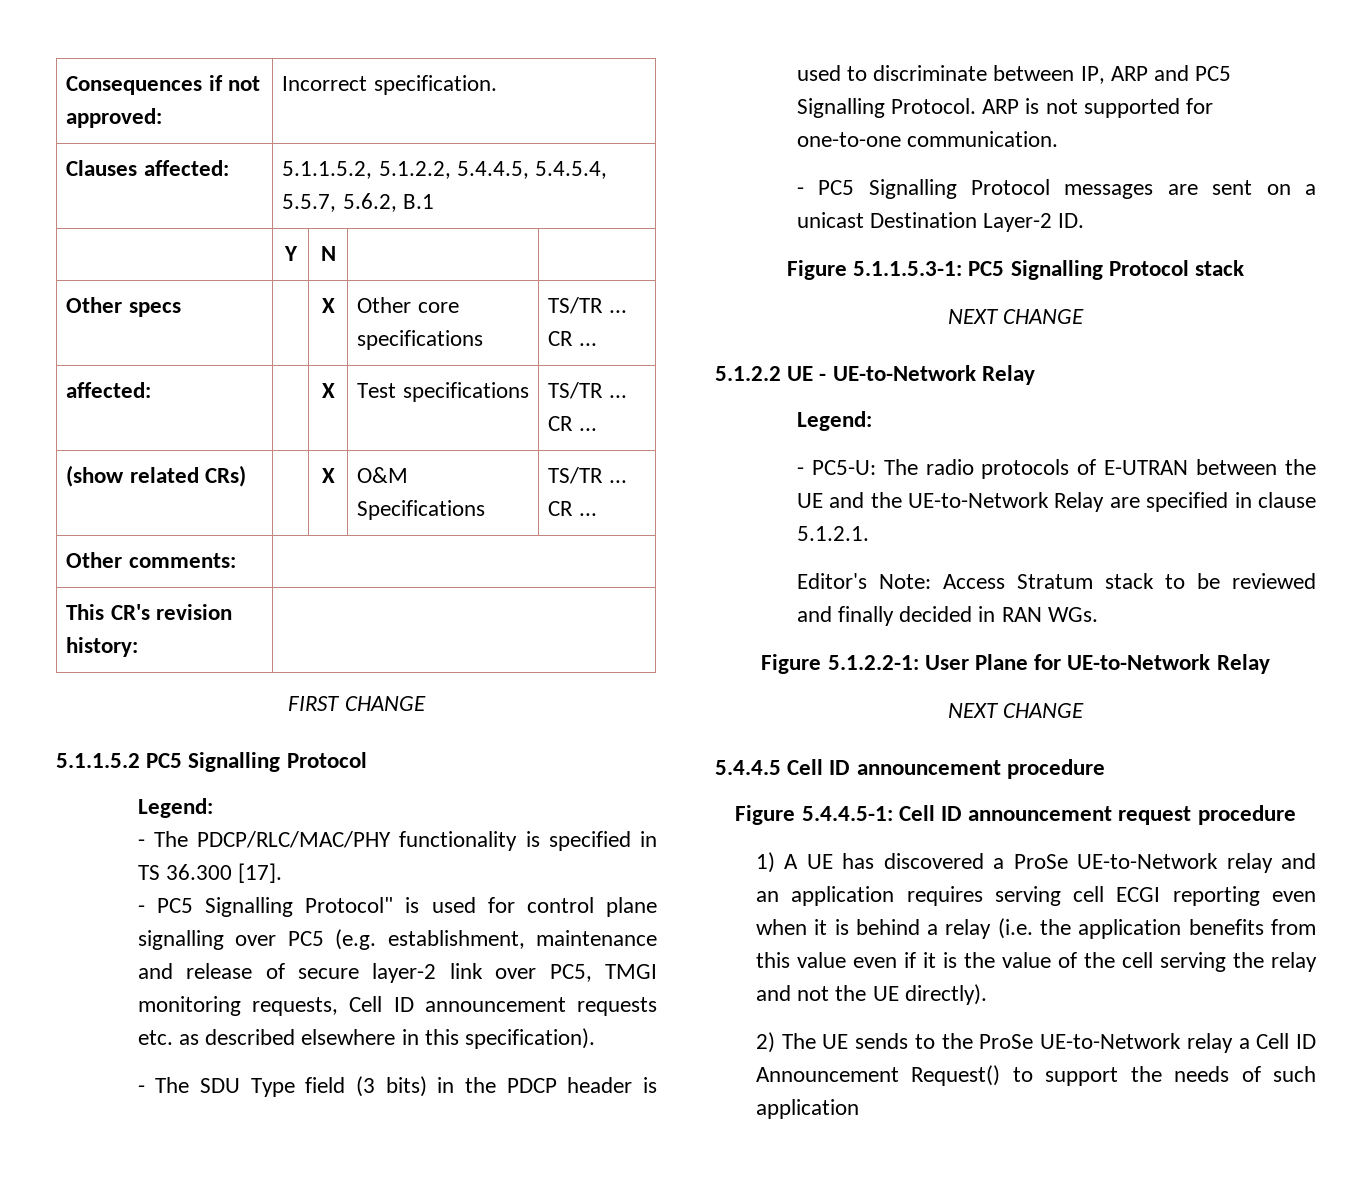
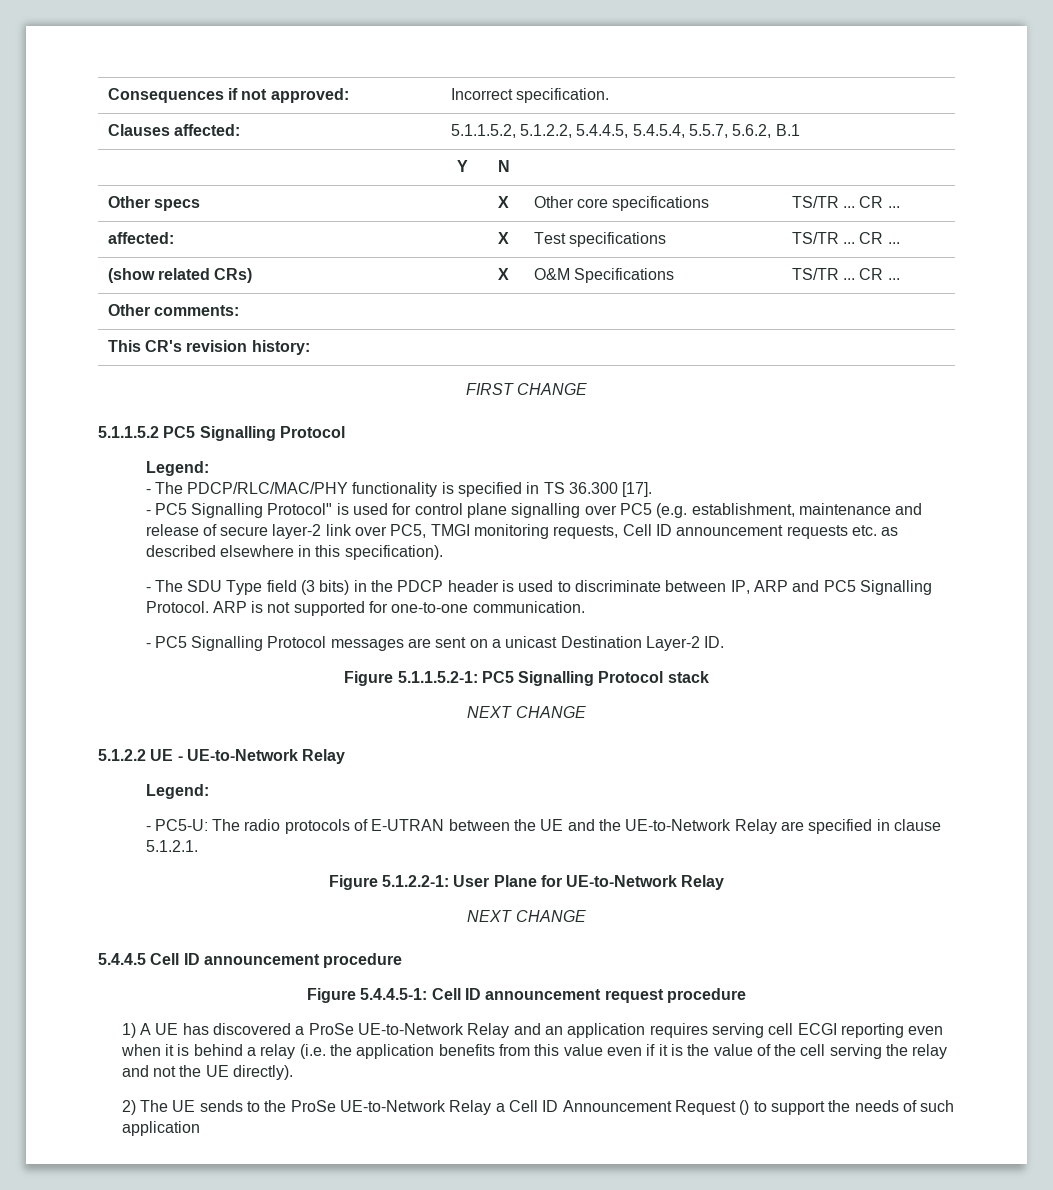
[853,261,963,276] 5.1.1.5.3-1: -> [397,671,478,683] 5.1.1.5.2-1:
[796,573,1316,589] [796,606,1098,626] // Editor's Note: Access Stratum stack to be reviewed and finally decided in RAN WGs. -> (198, 846) none
[1226,853,1273,873] relay -> [467,1023,510,1038] Relay
[1186,1033,1233,1053] relay -> [449,1100,492,1115] Relay
[911,1065,1001,1086] Request() -> [674,1100,750,1115] Request ()

